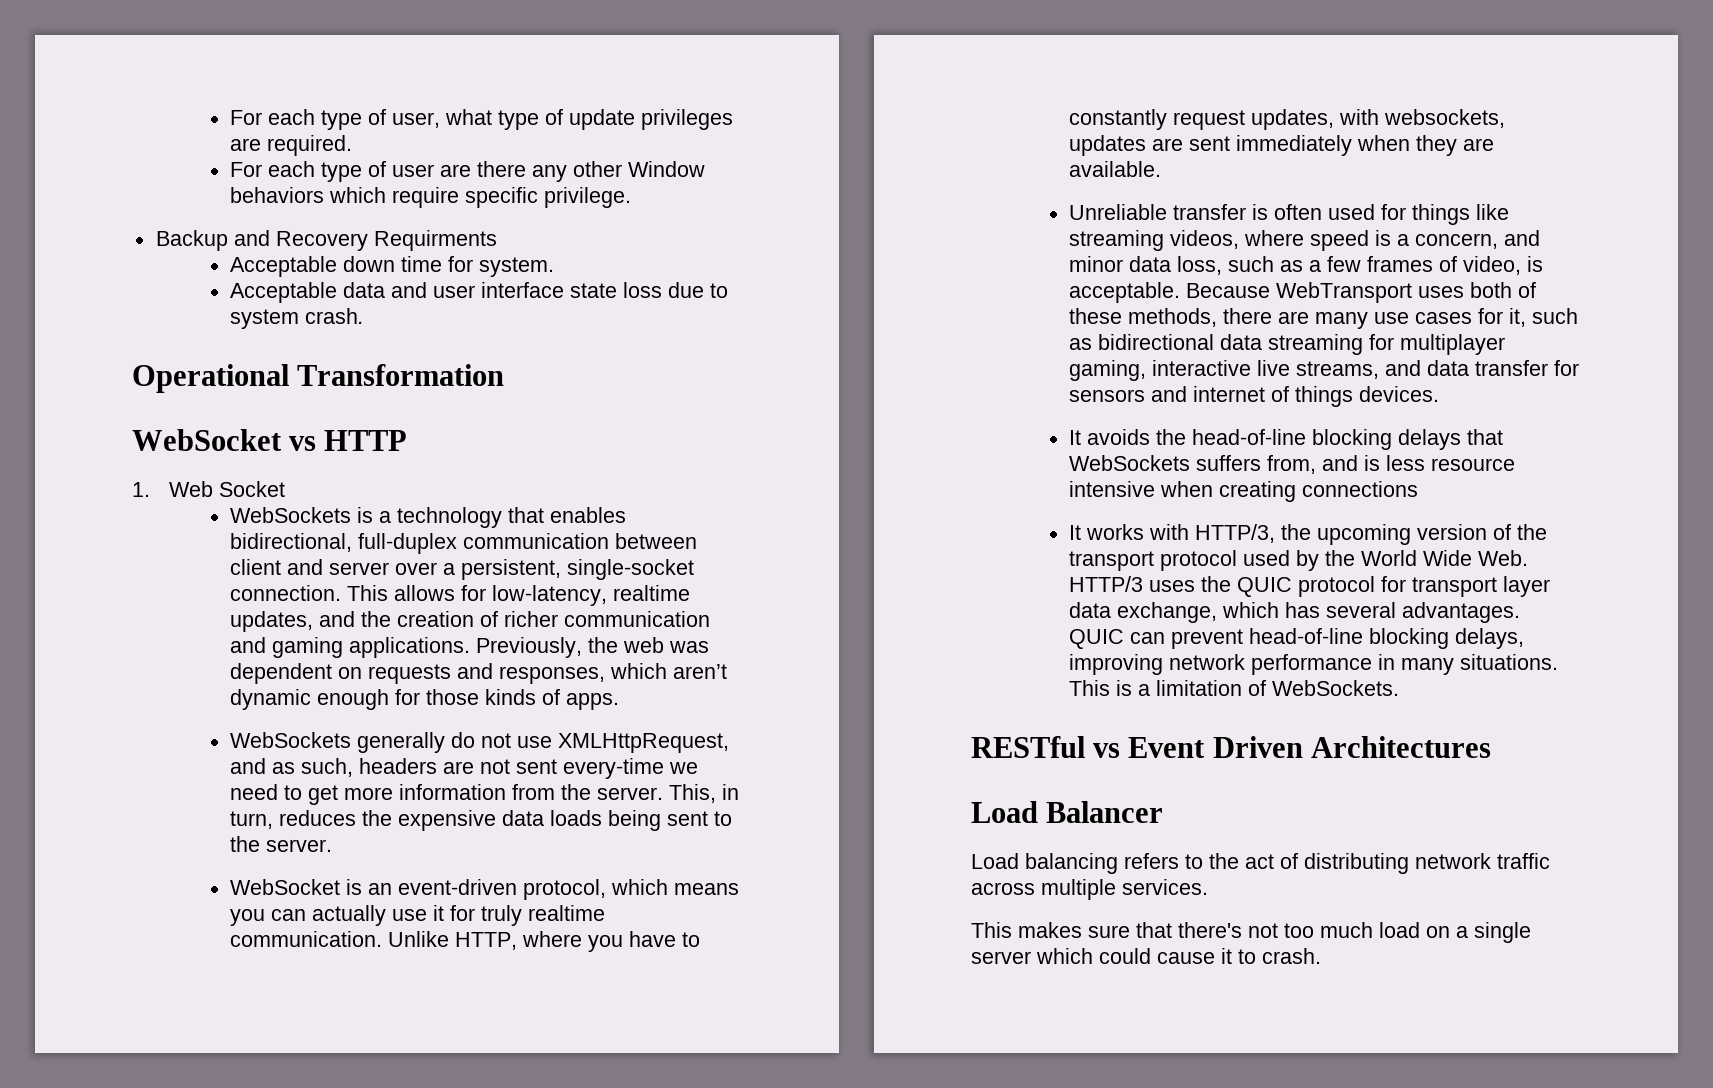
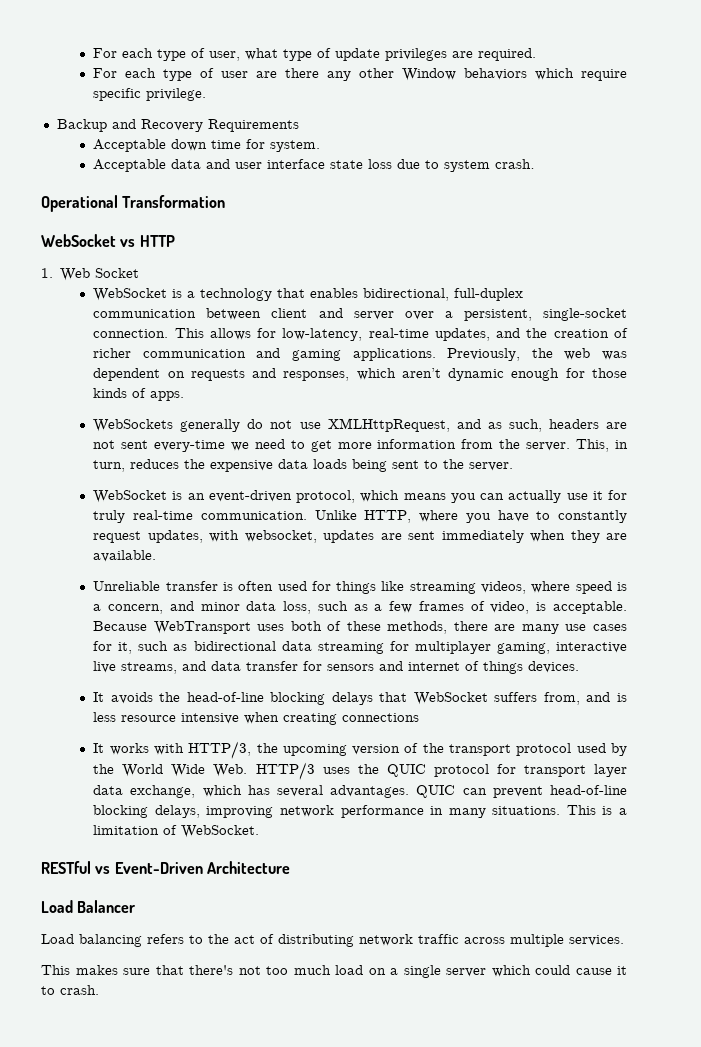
[373,230,497,251] Requirments -> [207,119,299,132] Requirements
[230,507,352,523] WebSockets -> [93,288,168,301] WebSocket
[613,585,691,601] realtime -> [368,328,429,338] real-time
[528,905,606,921] realtime -> [132,510,193,520] real-time
[1384,109,1506,128] websockets, -> [244,530,317,543] websocket,
[1069,455,1191,471] WebSockets -> [413,692,488,705] WebSocket
[1272,680,1400,696] WebSockets. -> [181,825,260,838] WebSocket.
[1128,736,1491,758] Event Driven Architectures -> [114,861,290,874] Event-Driven Architecture

